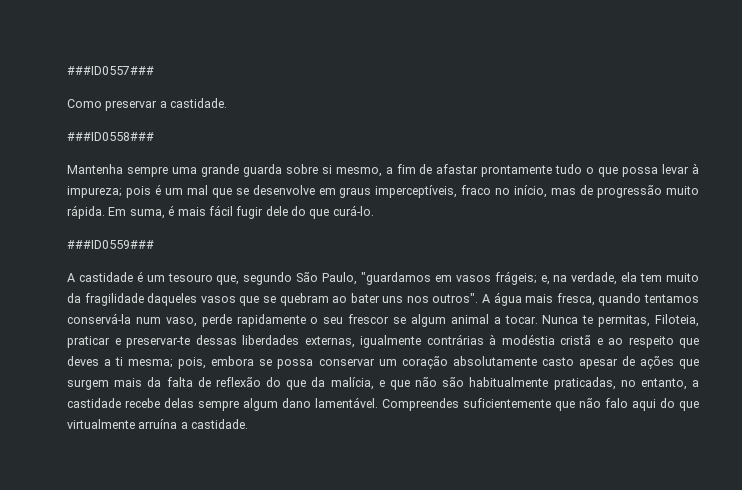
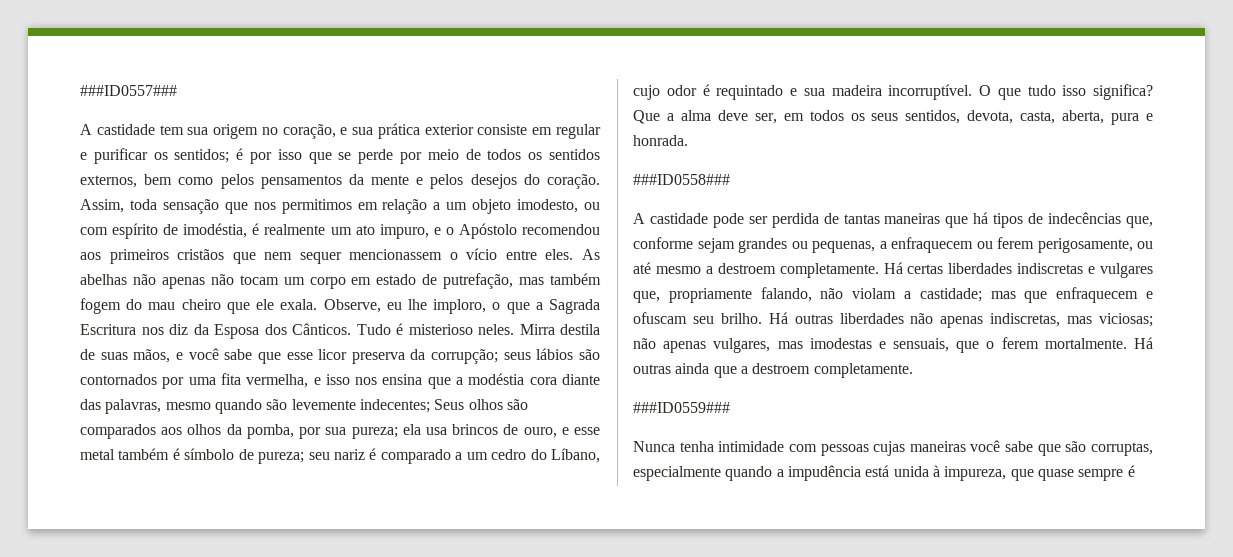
[67,98,228,111] [67,132,154,141] [67,163,700,177] [67,184,700,198] [67,205,374,219] [67,240,154,249] [67,271,700,285] [67,292,699,306] [67,313,699,327] [67,334,699,348] [67,356,699,369] [67,377,699,390] [67,397,699,411] [67,419,249,429] Como preservar a castidade. // ###ID0558### // Mantenha sempre uma grande guarda sobre si mesmo, a fim de afastar prontamente tudo o que possa levar à impureza; pois é um mal que se desenvolve em graus imperceptíveis, fraco no início, mas de progressão muito rápida. Em suma, é mais fácil fugir dele do que curá-lo. // ###ID0559### // A castidade é um tesouro que, segundo São Paulo, "guardamos em vasos frágeis; e, na verdade, ela tem muito da fragilidade daqueles vasos que se quebram ao bater uns nos outros". A água mais fresca, quando tentamos conservá-la num vaso, perde rapidamente o seu frescor se algum animal a tocar. Nunca te permitas, Filoteia, praticar e preservar-te dessas liberdades externas, igualmente contrárias à modéstia cristã e ao respeito que deves a ti mesma; pois, embora se possa conservar um coração absolutamente casto apesar de ações que surgem mais da falta de reflexão do que da malícia, e que não são habitualmente praticadas, no entanto, a castidade recebe delas sempre algum dano lamentável. Compreendes suficientemente que não falo aqui do que virtualmente arruína a castidade. -> [80,123,601,139] [80,148,601,164] [80,174,600,189] [80,199,601,214] [80,223,600,239] [80,248,601,264] [80,273,602,289] [80,298,600,314] [80,323,600,339] [80,348,601,364] [80,373,601,389] [80,399,528,414] [80,424,601,439] [80,448,600,464] [633,84,1153,100] [633,110,1153,125] [633,135,688,146] [633,174,730,185] [633,212,1153,228] [633,237,1153,253] [633,262,1154,278] [633,287,1153,303] [633,312,1153,328] [633,337,1153,353] [633,363,913,378] [633,402,730,413] [633,440,1153,456] [633,465,1135,481] A castidade tem sua origem no coração, e sua prática exterior consiste em regular e purificar os sentidos; é por isso que se perde por meio de todos os sentidos externos, bem como pelos pensamentos da mente e pelos desejos do coração. Assim, toda sensação que nos permitimos em relação a um objeto imodesto, ou com espírito de imodéstia, é realmente um ato impuro, e o Apóstolo recomendou aos primeiros cristãos que nem sequer mencionassem o vício entre eles. As abelhas não apenas não tocam um corpo em estado de putrefação, mas também fogem do mau cheiro que ele exala. Observe, eu lhe imploro, o que a Sagrada Escritura nos diz da Esposa dos Cânticos. Tudo é misterioso neles. Mirra destila de suas mãos, e você sabe que esse licor preserva da corrupção; seus lábios são contornados por uma fita vermelha, e isso nos ensina que a modéstia cora diante das palavras, mesmo quando são levemente indecentes; Seus olhos são comparados aos olhos da pomba, por sua pureza; ela usa brincos de ouro, e esse metal também é símbolo de pureza; seu nariz é comparado a um cedro do Líbano, cujo odor é requintado e sua madeira incorruptível. O que tudo isso significa? Que a alma deve ser, em todos os seus sentidos, devota, casta, aberta, pura e honrada. // ###ID0558### // A castidade pode ser perdida de tantas maneiras que há tipos de indecências que, conforme sejam grandes ou pequenas, a enfraquecem ou ferem perigosamente, ou até mesmo a destroem completamente. Há certas liberdades indiscretas e vulgares que, propriamente falando, não violam a castidade; mas que enfraquecem e ofuscam seu brilho. Há outras liberdades não apenas indiscretas, mas viciosas; não apenas vulgares, mas imodestas e sensuais, que o ferem mortalmente. Há outras ainda que a destroem completamente. // ###ID0559### // Nunca tenha intimidade com pessoas cujas maneiras você sabe que são corruptas, especialmente quando a impudência está unida à impureza, que quase sempre é

